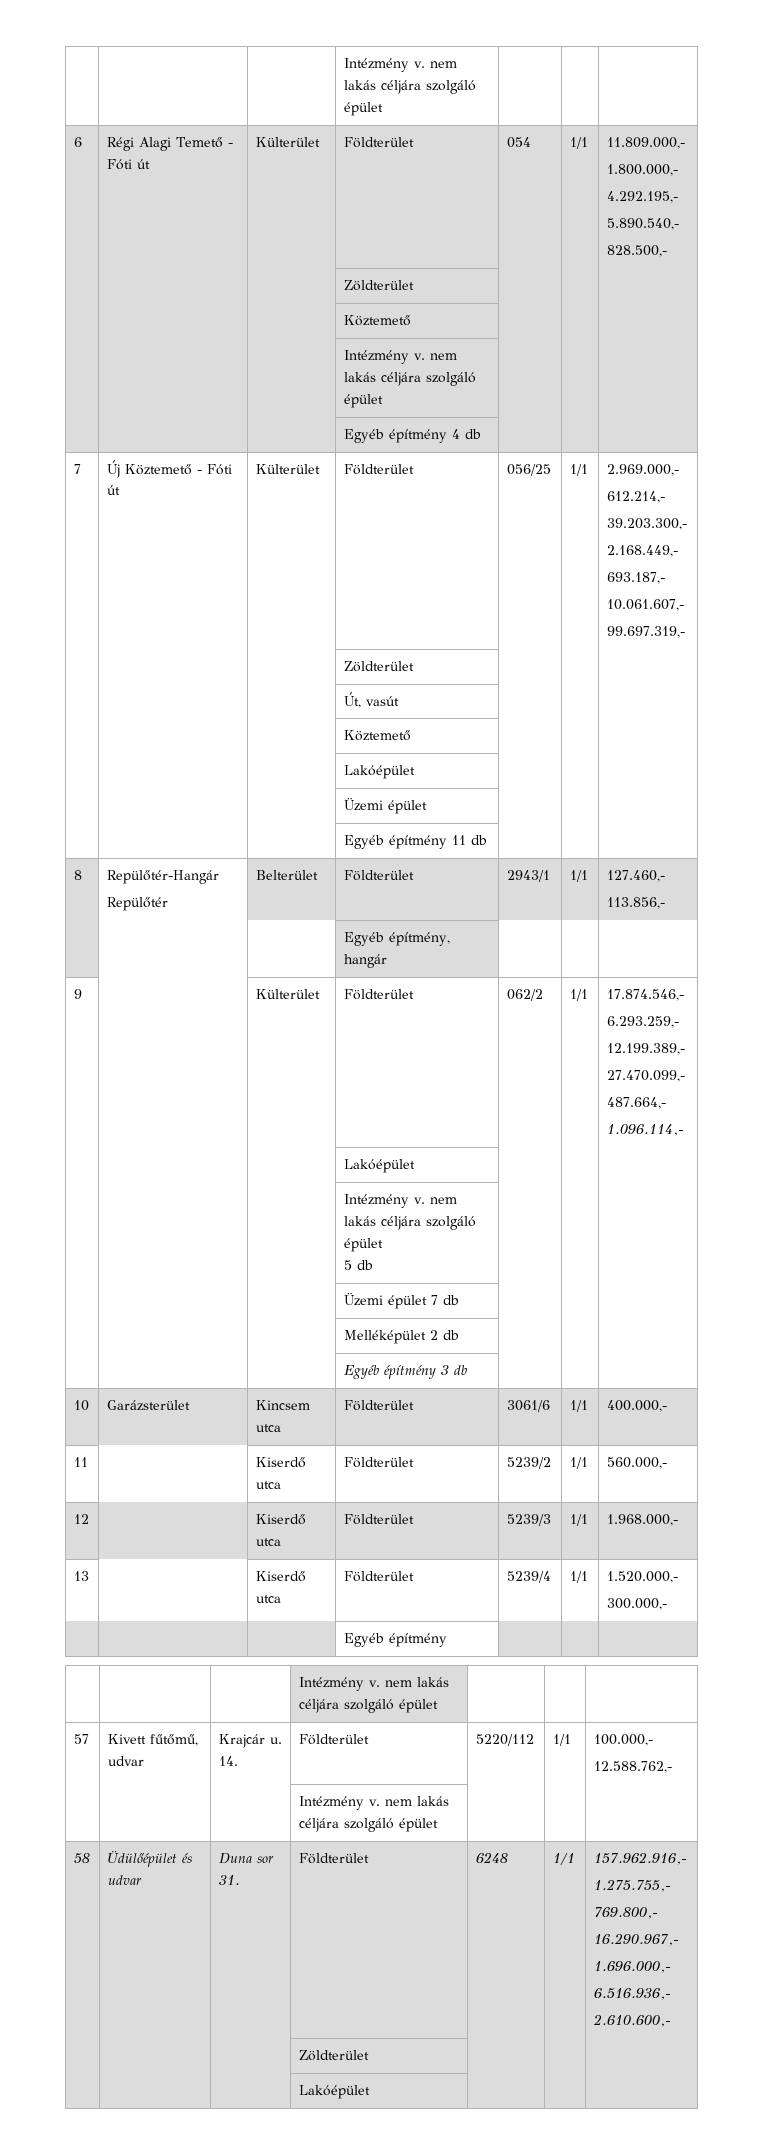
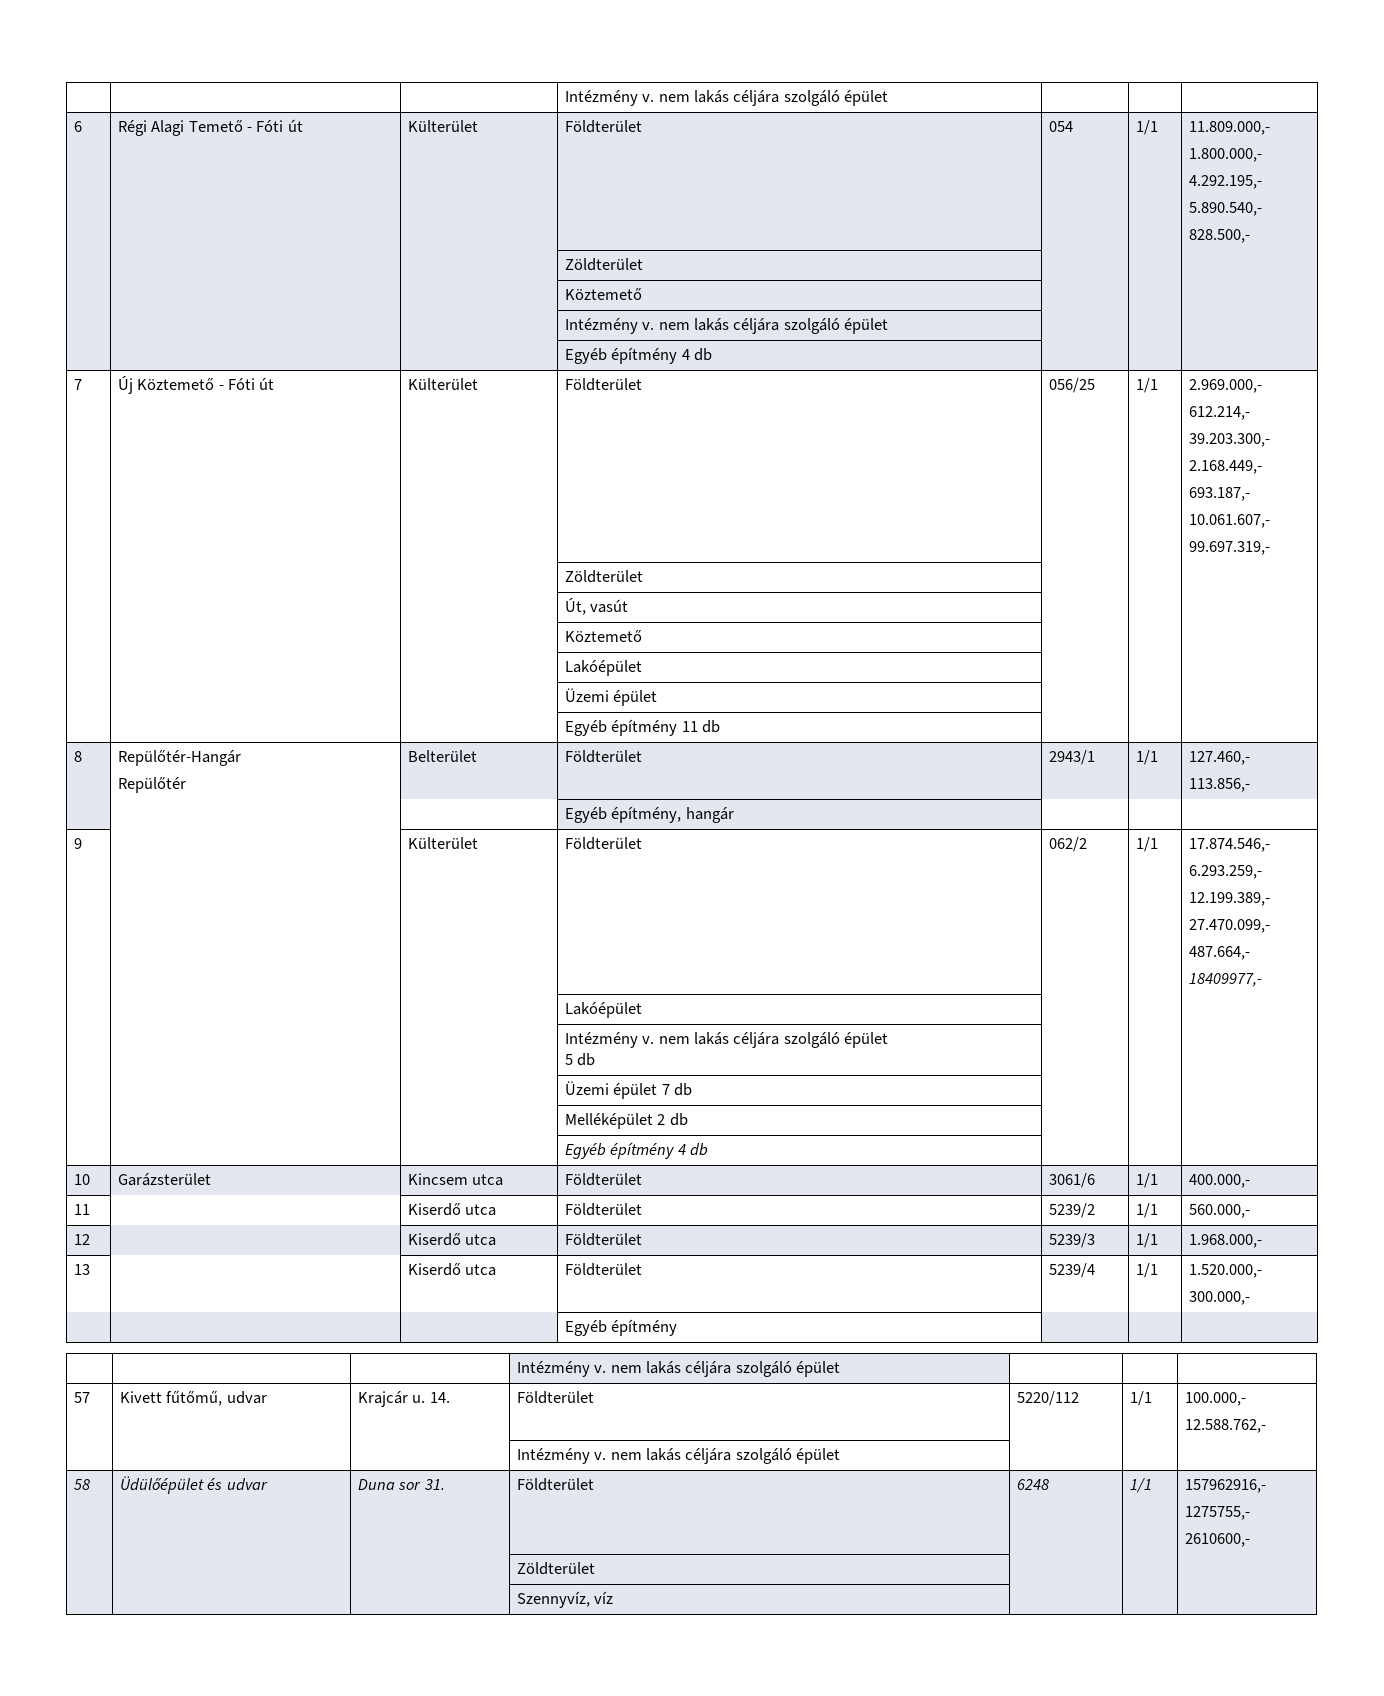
[606,1124,684,1136] 1.096.114,- -> [1188,973,1262,987] 18409977,-
[440,1365,449,1375] 3 -> [677,1144,686,1155] 4
[593,1852,687,1865] [593,1879,671,1892] [593,1907,658,1919] [593,1933,679,1946] [593,1961,671,1973] [593,1988,671,2000] [592,2014,671,2027] [298,2050,369,2061] [298,2085,370,2099] 157.962.916,- // 1.275.755,- // 769.800,- // 16.290.967,- // 1.696.000,- // 6.516.936,- // 2.610.600,- // | | | Zöldterület | | | // | | | Lakóépület -> [1184,1479,1266,1493] [1184,1506,1250,1520] [1184,1533,1250,1547] [516,1562,595,1575] [516,1591,614,1608] 157962916,- // 1275755,- // 2610600,- // | | | Zöldterület | | | // | | | Szennyvíz, víz

